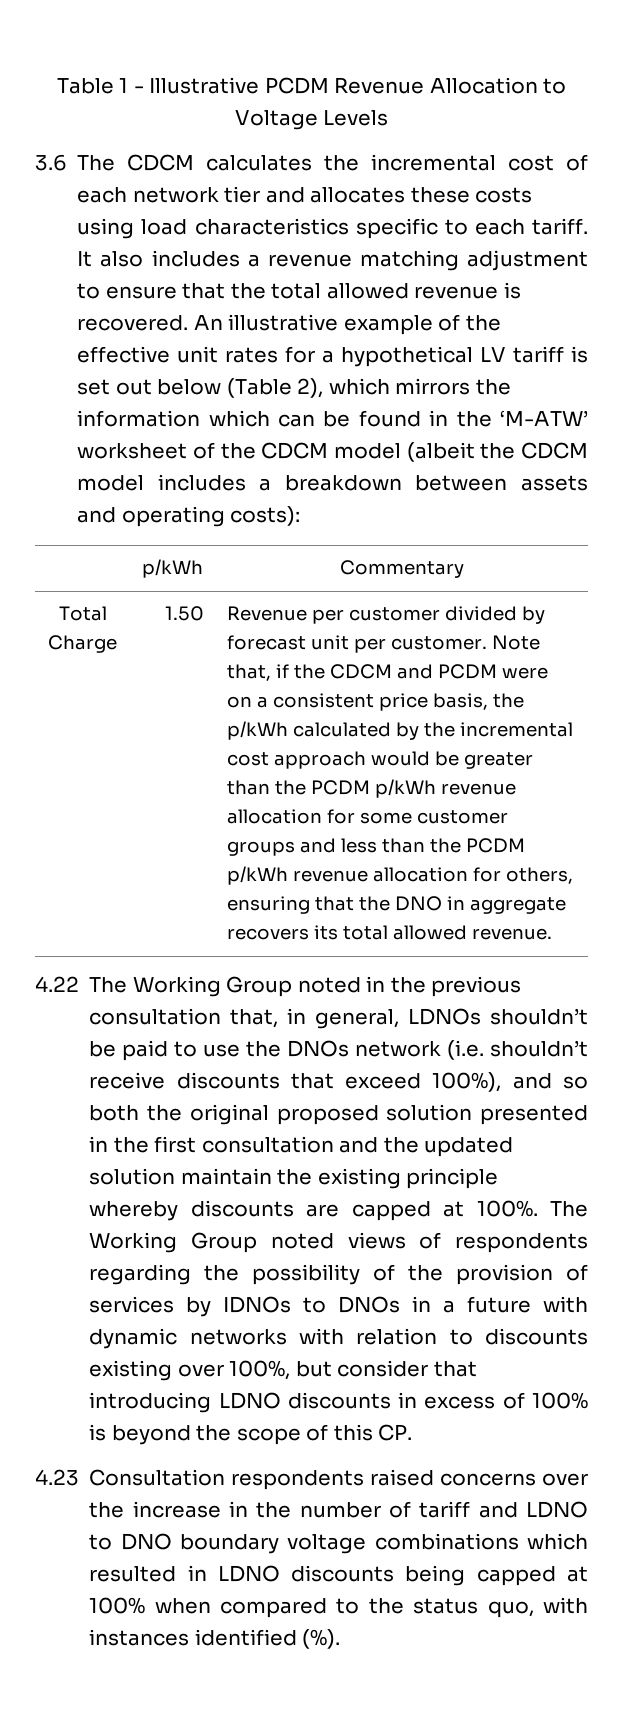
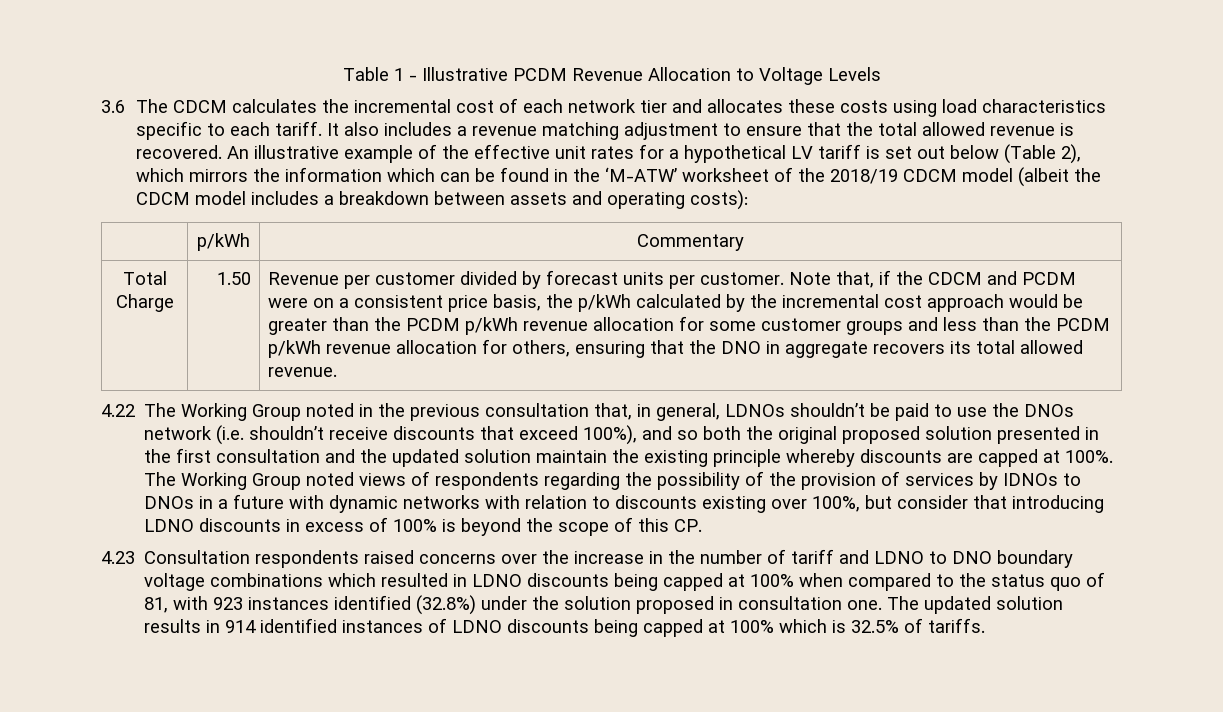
(256, 451) none -> [829,169,898,184] 2018/19
[311,635,350,650] unit -> [623,272,665,285] units
[487,1597,589,1618] [89,1629,341,1649] quo, with instances identified (%). -> [1050,572,1106,591] [144,595,1064,615] [144,618,986,637] quo of 81, with 923 instances identified (32.8%) under the solution proposed in consultation one. The updated solution results in 914 identified instances of LDNO discounts being capped at 100% which is 32.5% of tariffs.

